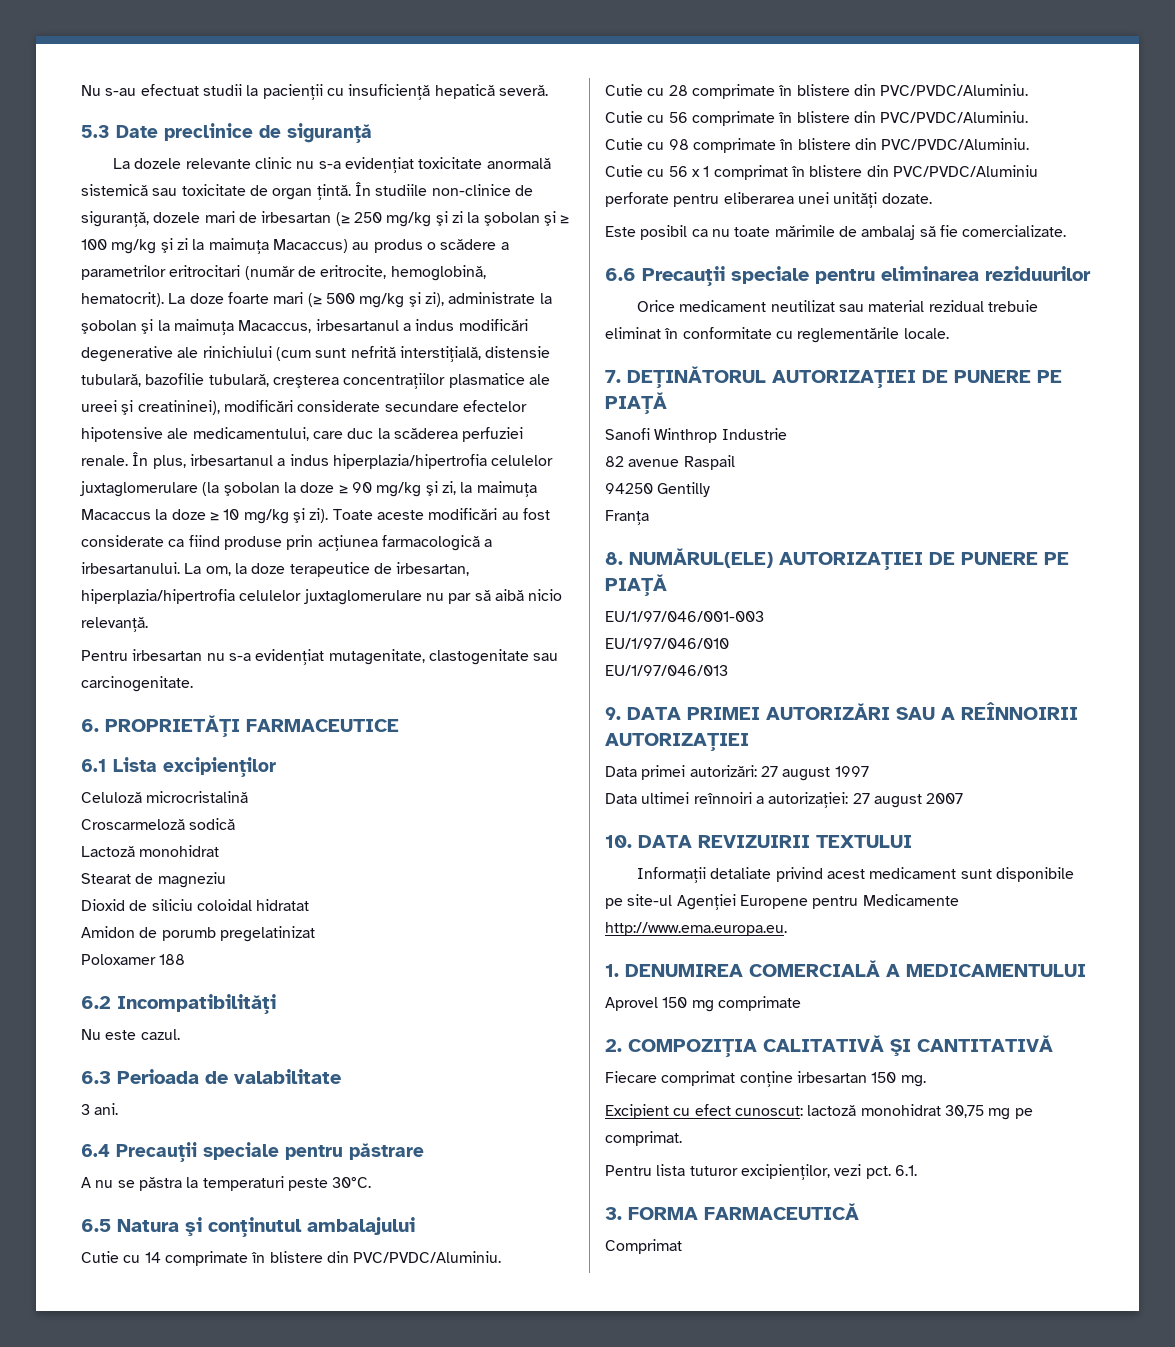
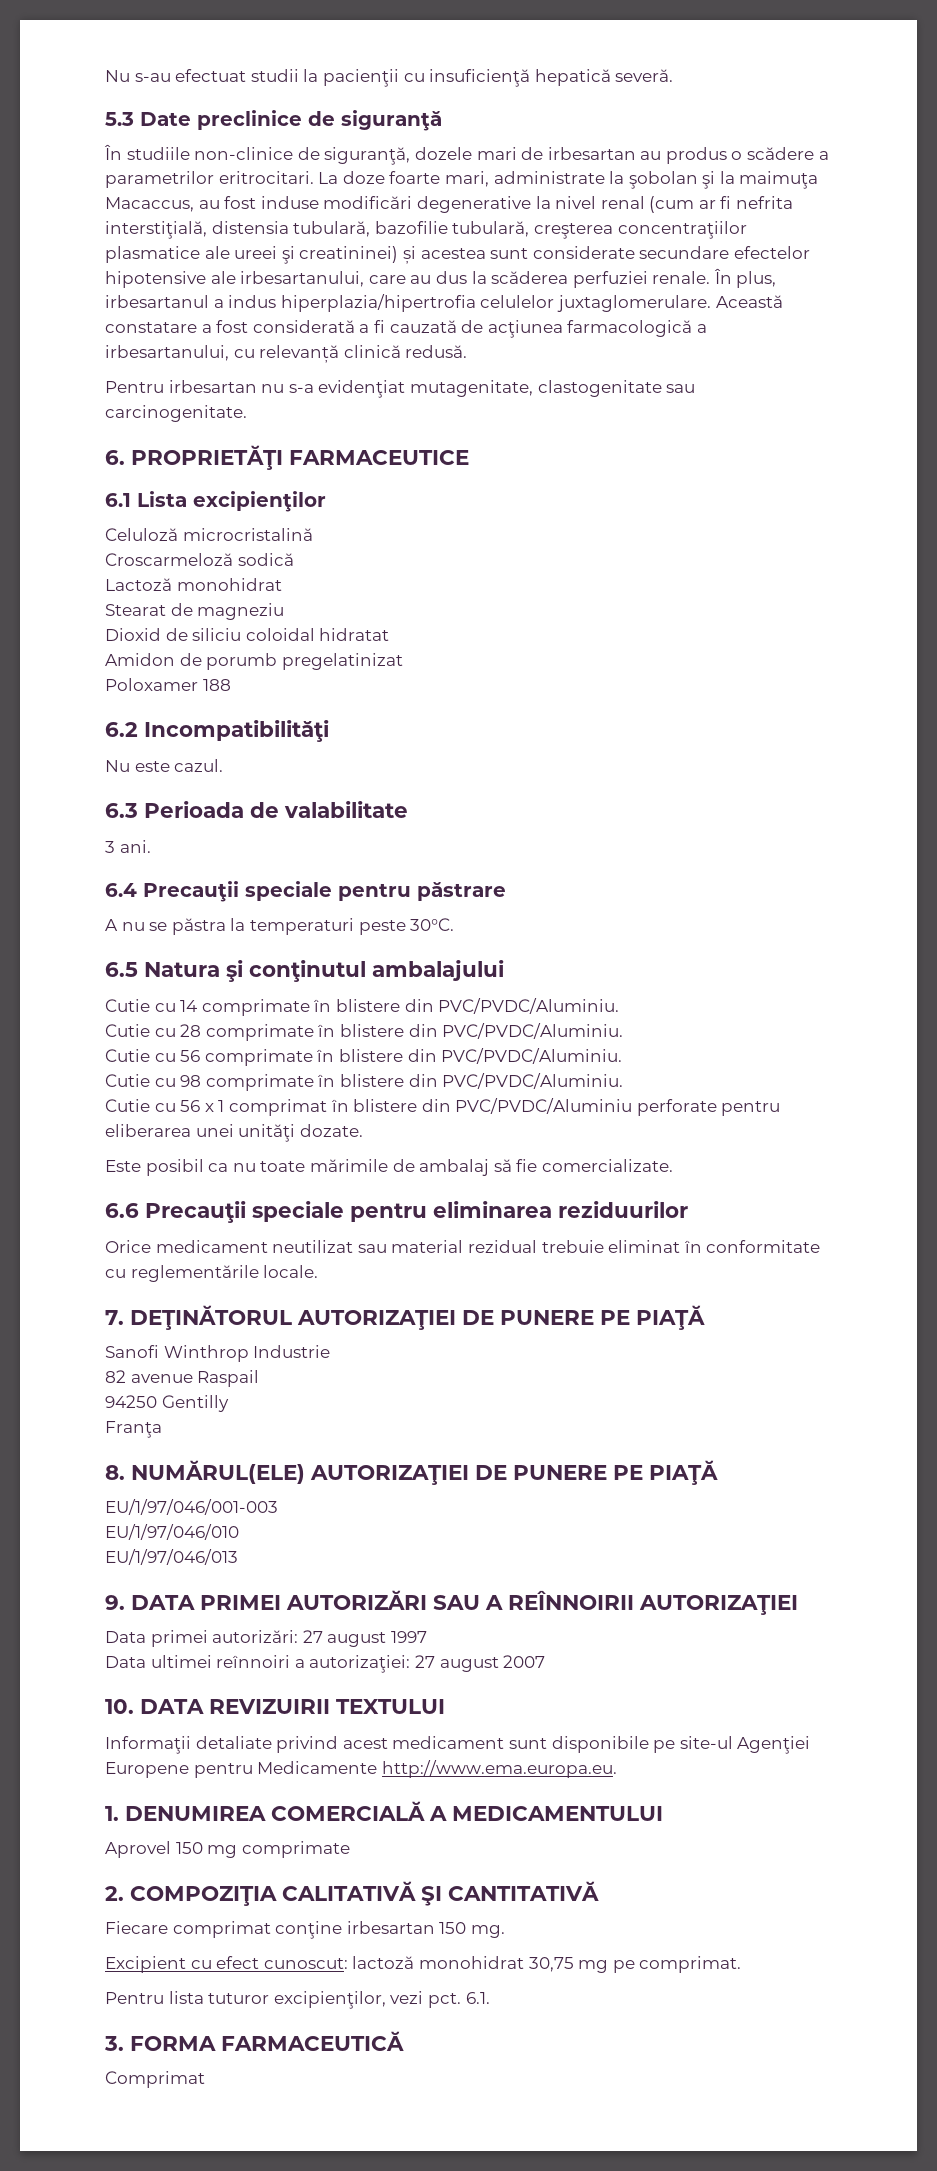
[112,157,551,173] [81,184,351,200] La dozele relevante clinic nu s-a evidenţiat toxicitate anormală sistemică sau toxicitate de organ ţintă. -> (442, 120) none
[335,211,570,227] [81,238,348,254] (≥ 250 mg/kg şi zi la şobolan şi ≥ 100 mg/kg şi zi la maimuţa Macaccus) -> (636, 153) none
[169,265,486,281] [81,292,444,308] eritrocitari (număr de eritrocite, hemoglobină, hematocrit). La doze foarte mari (≥ 500 mg/kg şi zi), -> [218,171,489,187] eritrocitari. La doze foarte mari,
[315,319,528,331] [81,346,551,362] irbesartanul a indus modificări degenerative ale rinichiului (cum sunt nefrită interstiţială, distensie -> [198,196,794,213] [105,221,289,239] au fost induse modificări degenerative la nivel renal (cum ar fi nefrita interstiţială, distensia
[137,400,293,415] creatininei), modificări -> [299,246,529,264] creatininei) și acestea sunt
[192,427,374,441] medicamentului, care duc -> [240,271,467,287] irbesartanului, care au dus
[80,481,537,497] [81,508,550,524] [81,535,493,551] [81,562,470,577] [81,589,563,605] [81,617,148,632] juxtaglomerulare (la şobolan la doze ≥ 90 mg/kg şi zi, la maimuţa Macaccus la doze ≥ 10 mg/kg şi zi). Toate aceste modificări au fost considerate ca fiind produse prin acţiunea farmacologică a irbesartanului. La om, la doze terapeutice de irbesartan, hiperplazia/hipertrofia celulelor juxtaglomerulare nu par să aibă nicio relevanţă. -> [556,295,783,312] [105,320,707,338] [105,345,468,363] juxtaglomerulare. Această constatare a fost considerată a fi cauzată de acţiunea farmacologică a irbesartanului, cu relevanță clinică redusă.

